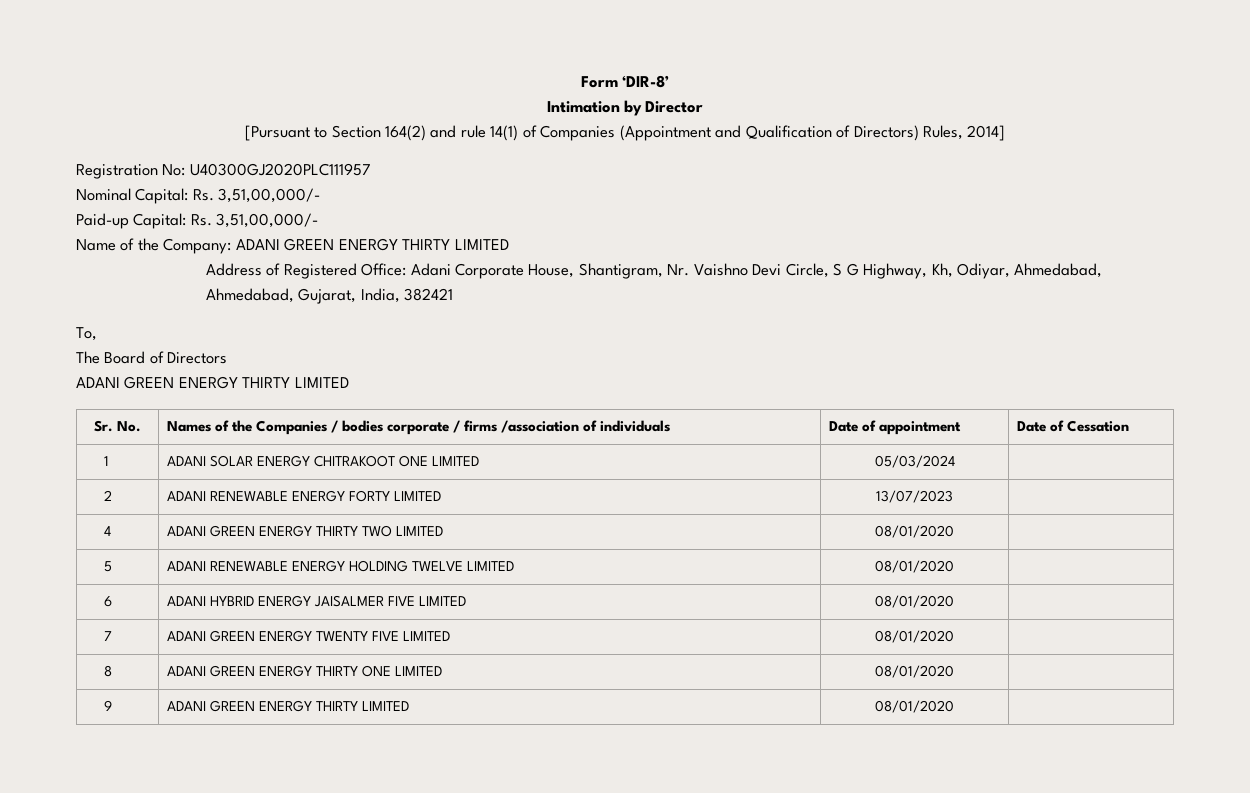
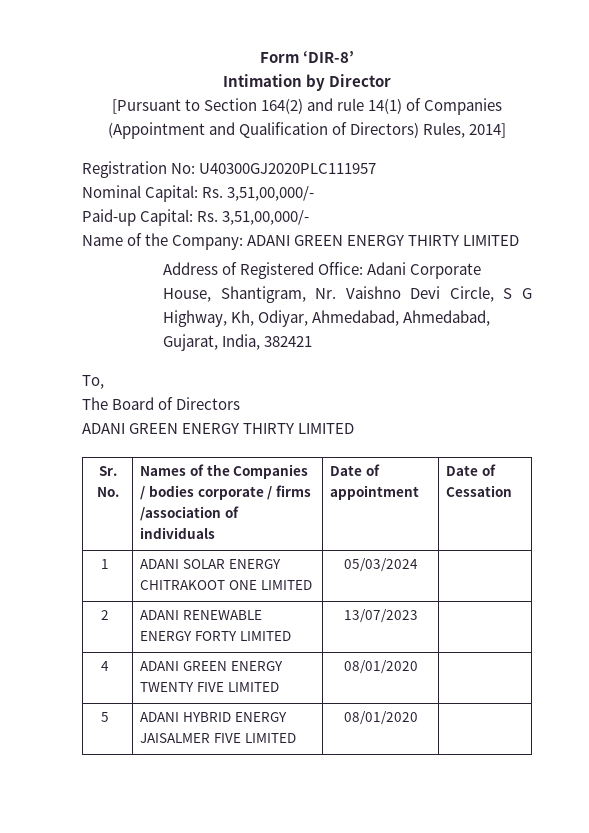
[315,525,393,537] THIRTY TWO -> [140,682,225,692] TWENTY FIVE
[166,560,515,572] [875,560,954,573] [104,596,113,607] | ADANI RENEWABLE ENERGY HOLDING TWELVE LIMITED | 08/01/2020 | // 6 -> (109, 717) none
[104,631,113,641] [166,630,451,642] [875,630,954,643] [104,665,113,677] [166,665,443,677] [875,665,954,678] [104,700,113,711] [166,700,410,712] [875,700,954,713] // 7 | ADANI GREEN ENERGY TWENTY FIVE LIMITED | 08/01/2020 | // 8 | ADANI GREEN ENERGY THIRTY ONE LIMITED | 08/01/2020 | // 9 | ADANI GREEN ENERGY THIRTY LIMITED | 08/01/2020 | -> (418, 718) none

